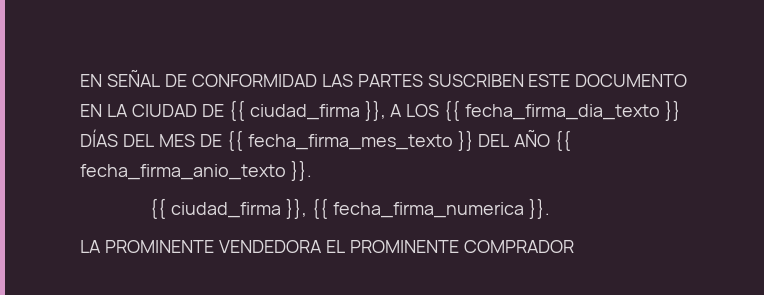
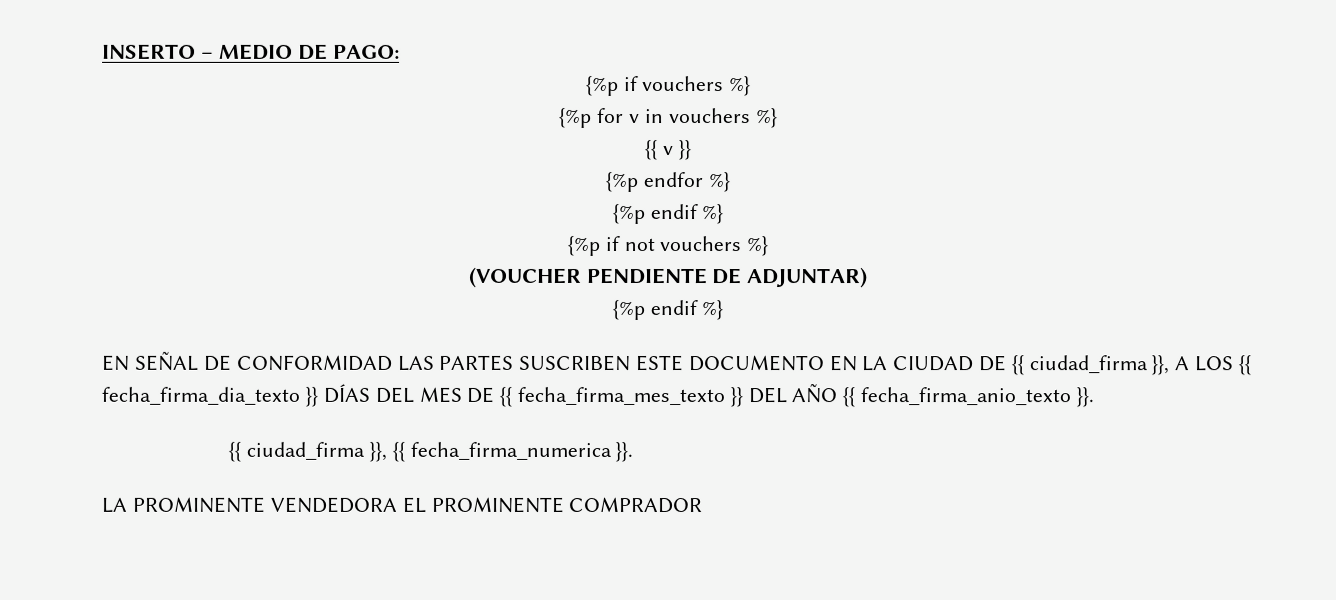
(80, 80) none -> [102,43,400,60] [585,75,752,97] [559,107,778,129] [645,139,692,161] [606,171,731,193] [612,203,725,225] [567,235,770,257] [468,266,869,289] [611,299,724,321] INSERTO – MEDIO DE PAGO: // {%p if vouchers %} // {%p for v in vouchers %} // {{ v }} // {%p endfor %} // {%p endif %} // {%p if not vouchers %} // (VOUCHER PENDIENTE DE ADJUNTAR) // {%p endif %} //

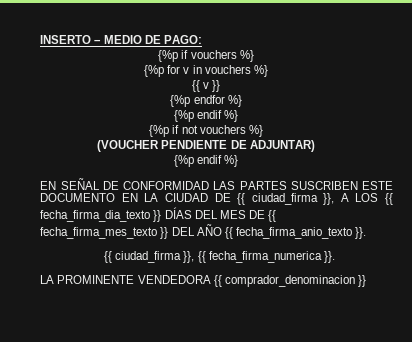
[401,496,703,514] EL PROMINENTE COMPRADOR -> [213,275,366,287] {{ comprador_denominacion }}

